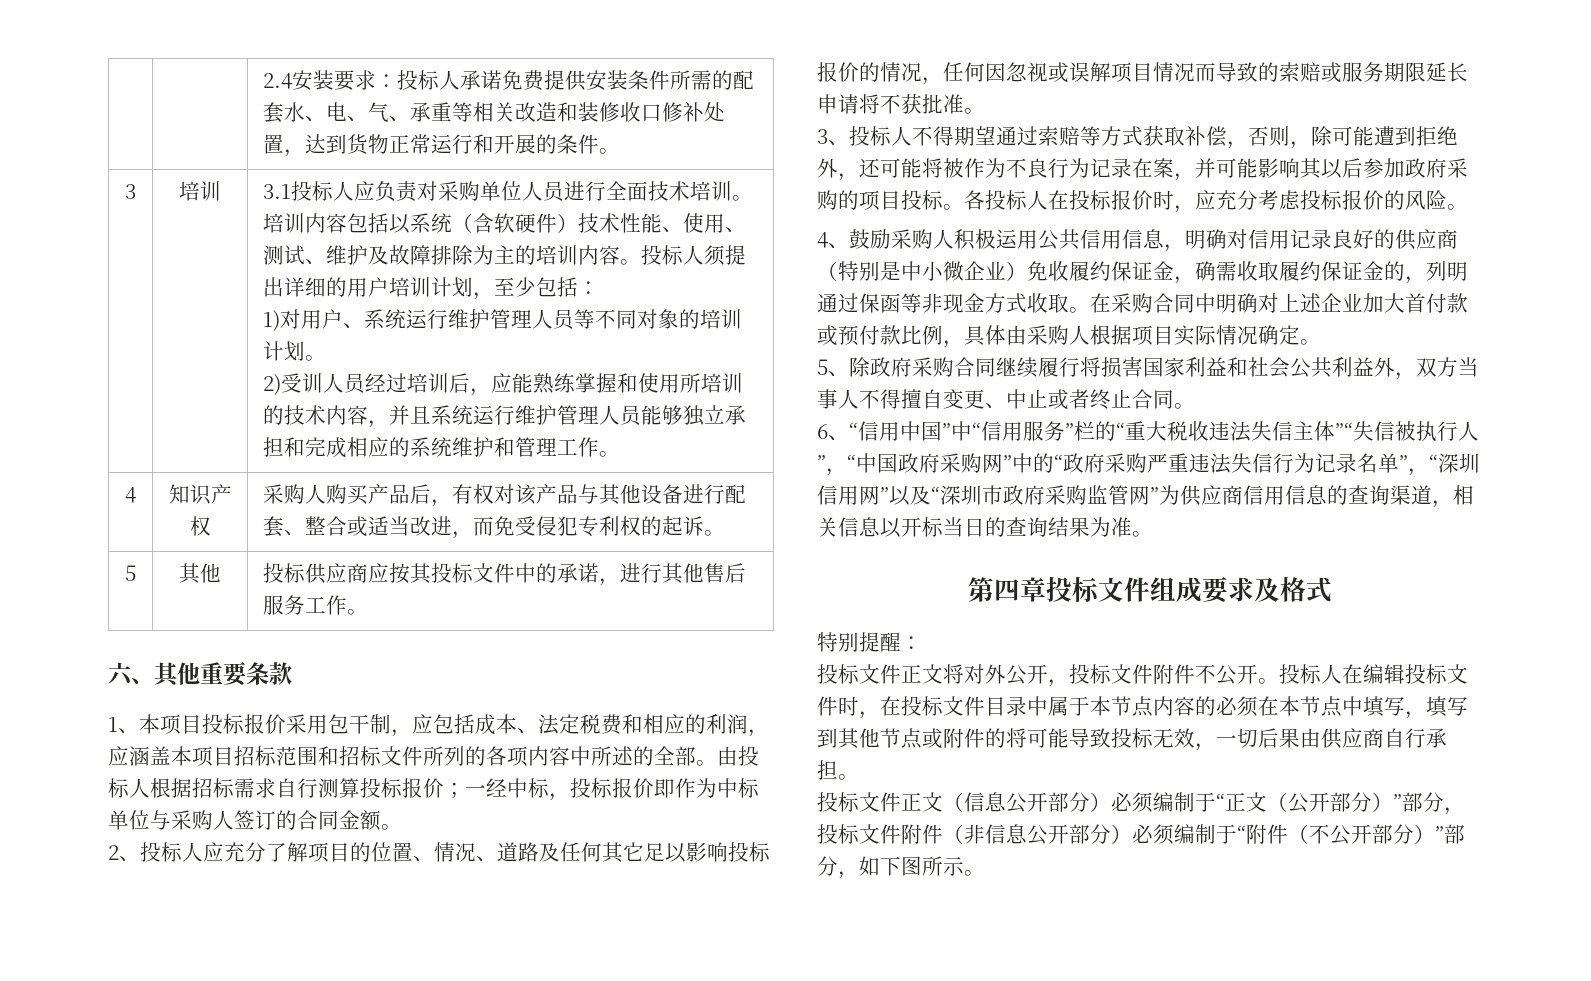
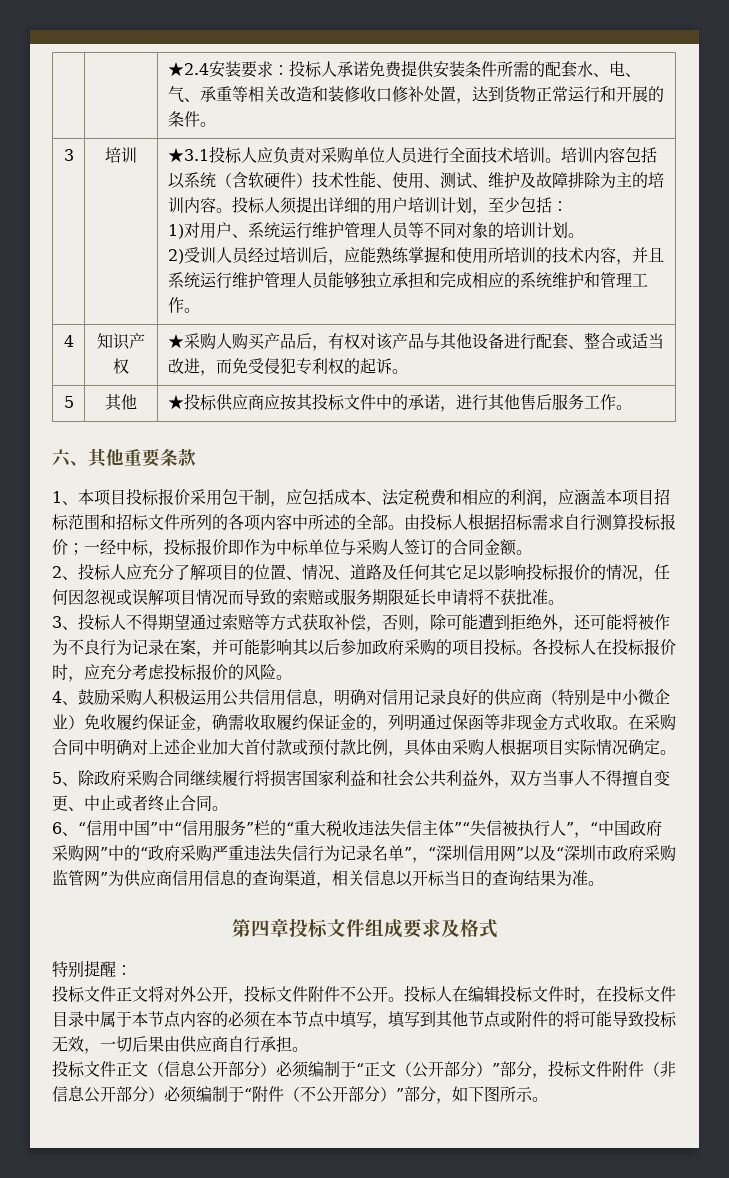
[263,73,293,89] | | 2.4 -> [167,62,209,77] | | ★2.4
[263,184,292,199] 3.1 -> [167,148,209,163] ★3.1
(211, 526) none -> [167,334,184,349] ★
(221, 573) none -> [167,395,184,410] ★

